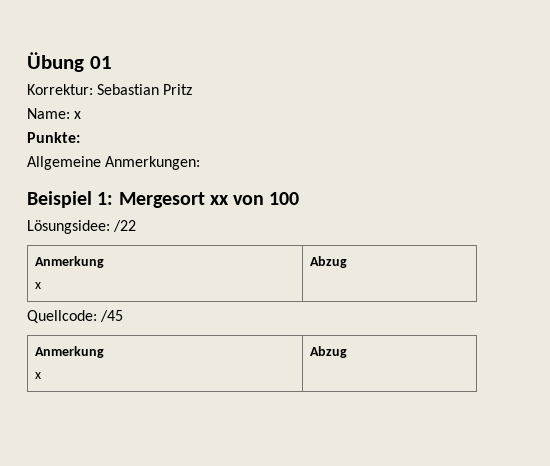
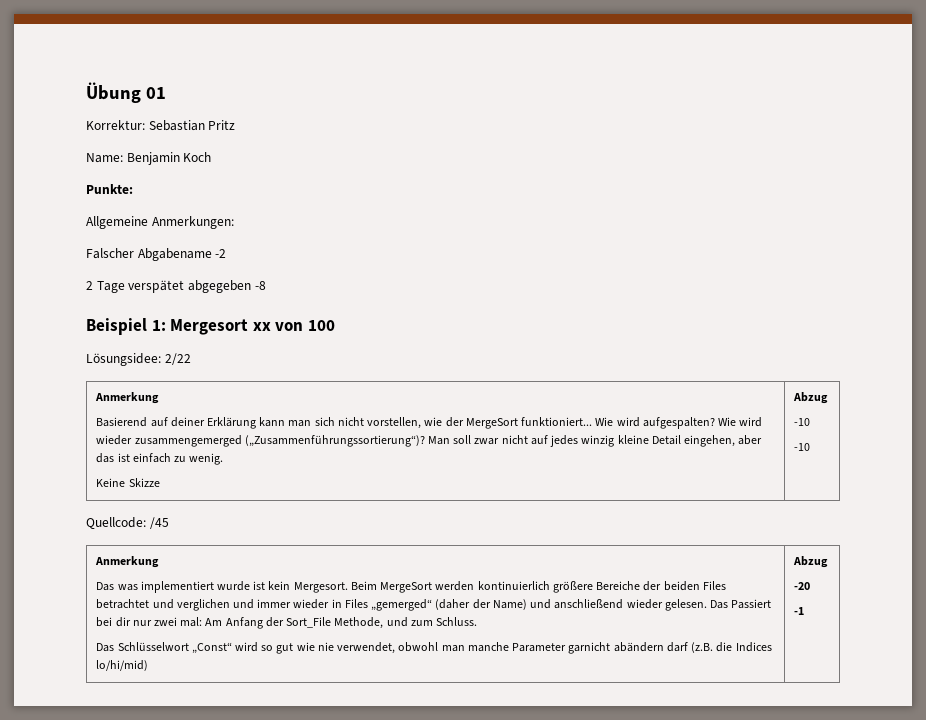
[74,111,82,119] x -> [126,152,212,165] Benjamin Koch
(201, 163) none -> [86,248,227,261] [86,280,266,293] // Falscher Abgabename -2 // 2 Tage verspätet abgegeben -8
[113,220,137,232] [35,256,105,268] [35,282,42,289] [310,256,348,268] /22 // Anmerkung // x | Abzug -> [164,353,191,365] [95,392,160,404] [96,417,763,429] [96,435,763,447] [96,453,224,465] [96,478,160,487] [793,392,829,404] [794,418,811,426] [794,443,811,451] 2/22 // Anmerkung // Basierend auf deiner Erklärung kann man sich nicht vorstellen, wie der MergeSort funktioniert... Wie wird aufgespalten? Wie wird wieder zusammengemerged („Zusammenführungssortierung“)? Man soll zwar nicht auf jedes winzig kleine Detail eingehen, aber das ist einfach zu wenig. // Keine Skizze | Abzug // -10 // -10
[35,372,42,379] [310,346,348,358] x | Abzug -> [96,581,726,593] [96,599,772,611] [96,617,478,629] [96,642,772,654] [96,660,149,671] [793,556,829,568] [794,582,811,590] [794,607,805,615] Das was implementiert wurde ist kein Mergesort. Beim MergeSort werden kontinuierlich größere Bereiche der beiden Files betrachtet und verglichen und immer wieder in Files „gemerged“ (daher der Name) und anschließend wieder gelesen. Das Passiert bei dir nur zwei mal: Am Anfang der Sort_File Methode, und zum Schluss. // Das Schlüsselwort „Const“ wird so gut wie nie verwendet, obwohl man manche Parameter garnicht abändern darf (z.B. die Indices lo/hi/mid) | Abzug // -20 // -1

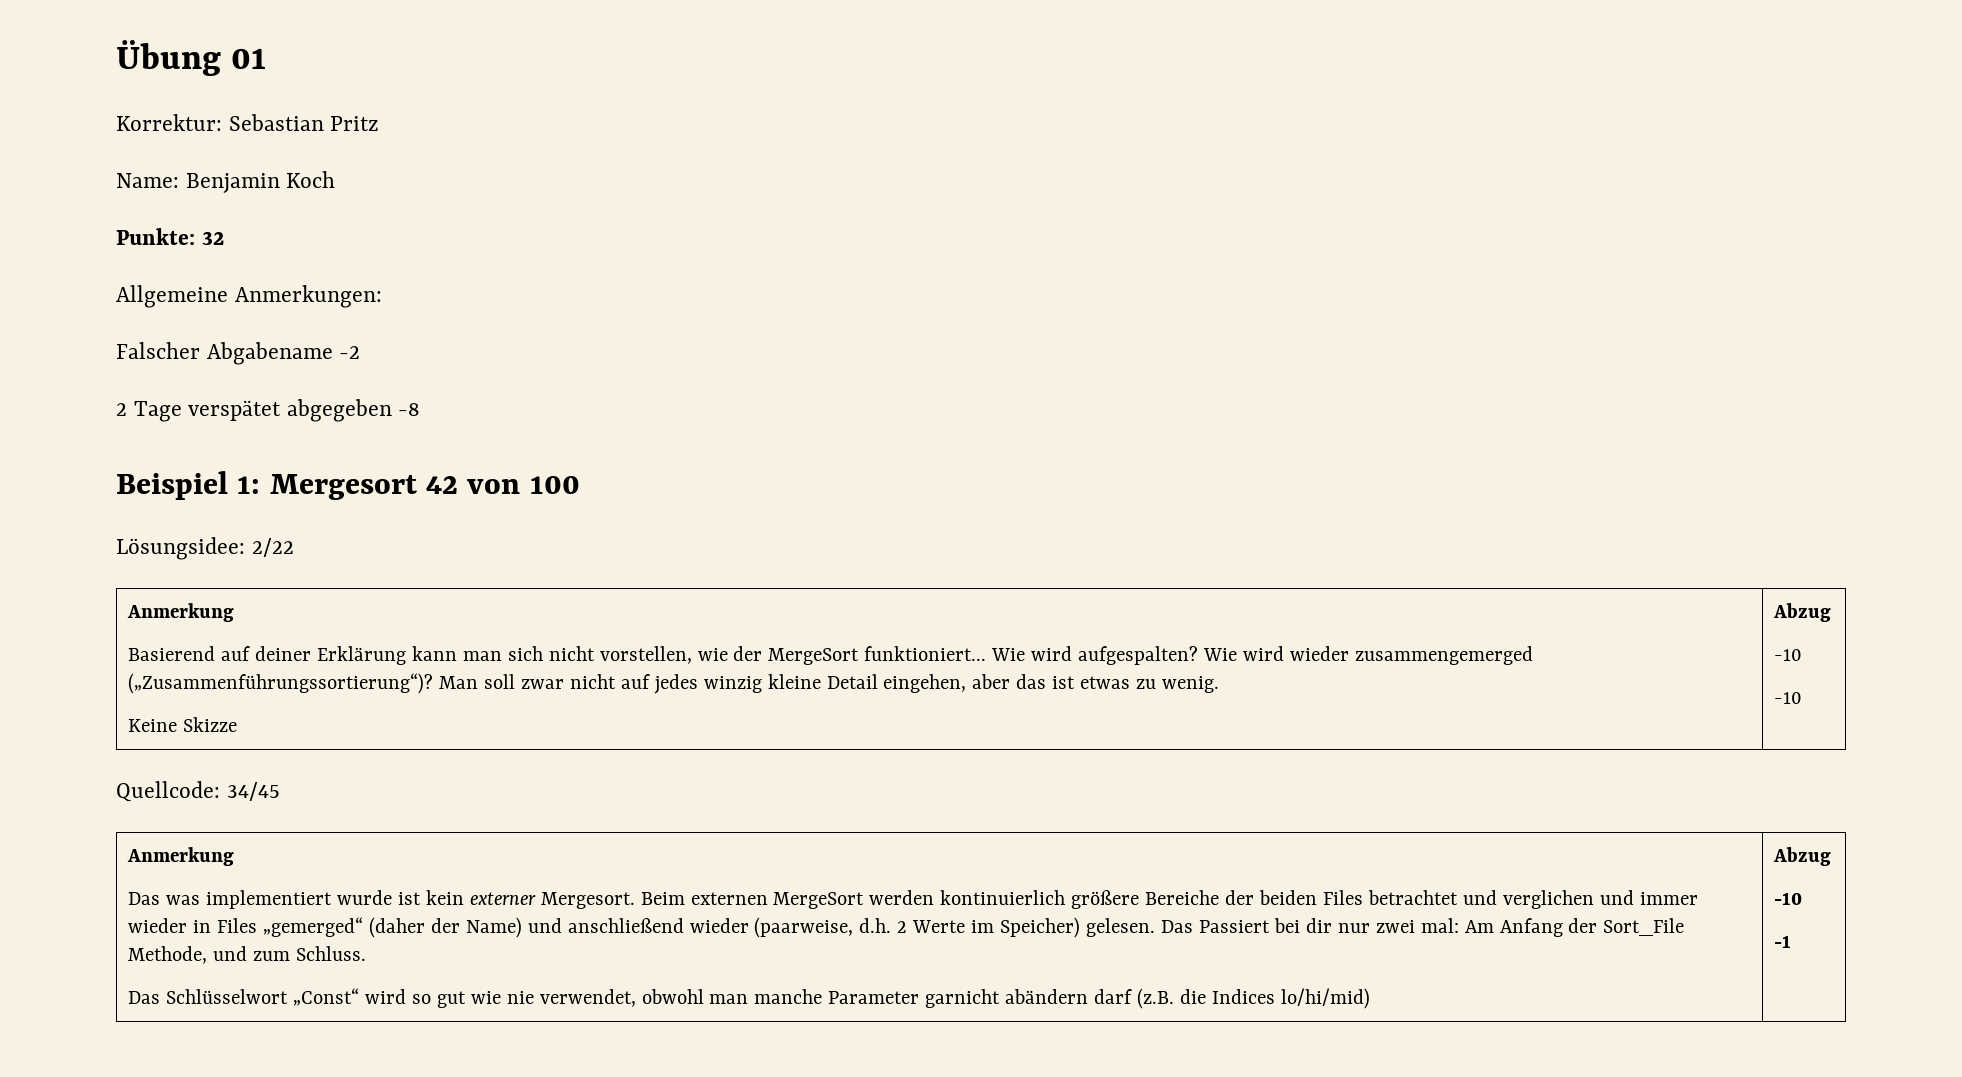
(133, 189) none -> [201,231,224,245] 32
[252,322,271,331] xx -> [425,476,458,494] 42
[132,453,171,463] einfach -> [1080,676,1131,689] etwas
[149,517,169,529] /45 -> [226,782,280,801] 34/45
(291, 585) none -> [469,892,536,905] externer
(377, 585) none -> [690,892,768,905] externen
(663, 604) none -> [754,917,1081,938] (paarweise, d.h. 2 Werte im Speicher)
[794,582,811,590] -20 -> [1774,892,1803,905] -10

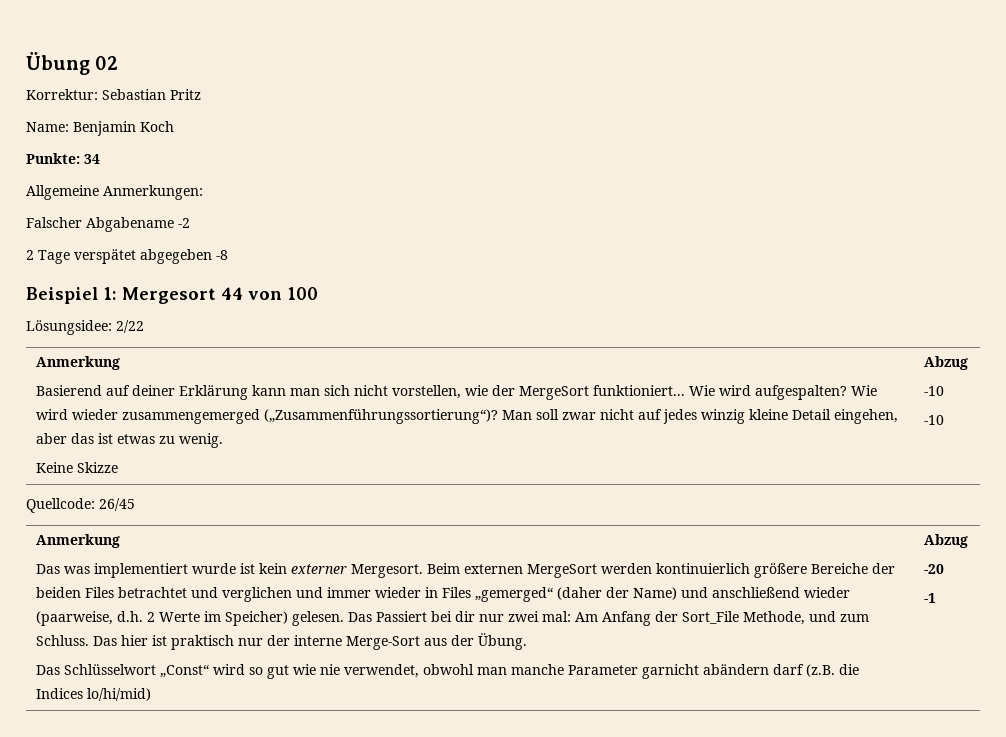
[231,48,267,69] 01 -> [95,56,119,70] 02
[201,231,224,245] 32 -> [84,154,100,164] 34
[425,476,458,494] 42 -> [221,287,243,300] 44
[226,782,280,801] 34/45 -> [99,498,135,511] 26/45
(366, 953) none -> [92,633,527,650] Das hier ist praktisch nur der interne Merge-Sort aus der Übung.
[1774,892,1803,905] -10 -> [923,564,944,574] -20

